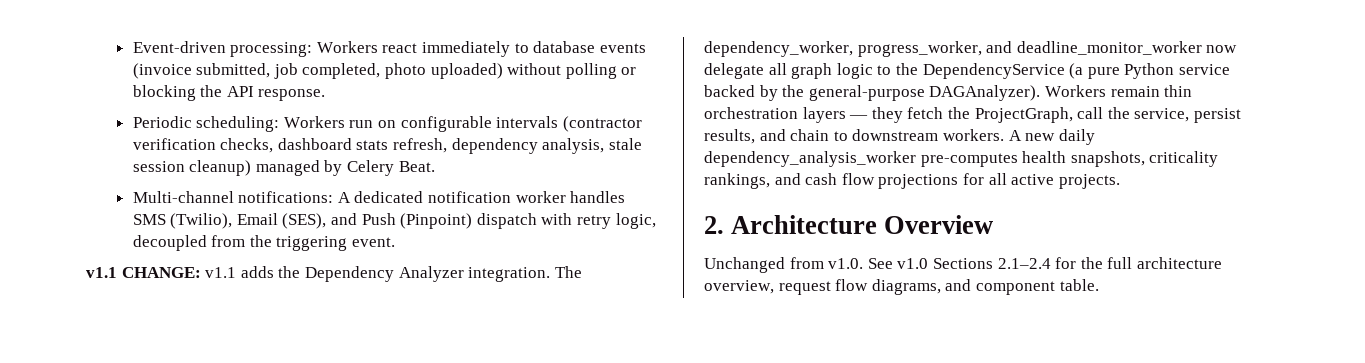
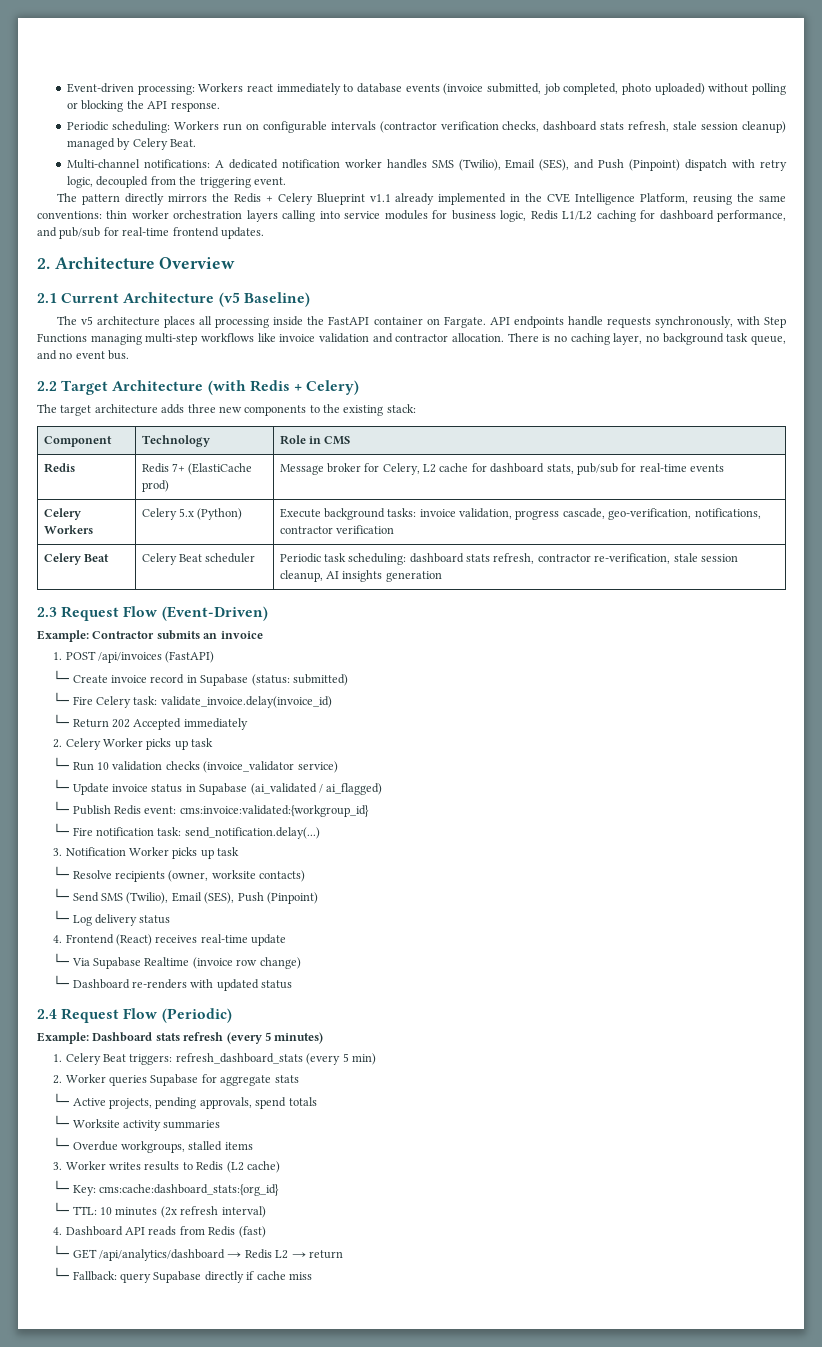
[451,138,605,154] dependency analysis, -> (670, 126) none
[86,266,582,282] [704,41,1238,57] [704,63,1230,79] [704,85,1193,101] [704,107,1241,123] [704,129,1095,145] [704,151,1219,167] [704,173,1120,189] [704,215,994,234] [704,257,1222,273] [704,279,1099,295] v1.1 CHANGE: v1.1 adds the Dependency Analyzer integration. The dependency_worker, progress_worker, and deadline_monitor_worker now delegate all graph logic to the DependencyService (a pure Python service backed by the general-purpose DAGAnalyzer). Workers remain thin orchestration layers — they fetch the ProjectGraph, call the service, persist results, and chain to downstream workers. A new daily dependency_analysis_worker pre-computes health snapshots, criticality rankings, and cash flow projections for all active projects. // 2. Architecture Overview // Unchanged from v1.0. See v1.0 Sections 2.1–2.4 for the full architecture overview, request flow diagrams, and component table. -> [56,193,787,205] [37,210,787,222] [37,227,264,239] [37,257,236,269] [37,292,310,307] [56,316,786,328] [37,333,786,345] [37,350,130,360] [37,380,360,395] [37,404,416,416] [43,436,112,447] [141,435,210,447] [279,435,351,445] [43,463,75,473] [141,463,253,475] [141,480,169,492] [279,463,725,475] [43,508,81,520] [43,525,93,534] [141,508,243,520] [279,508,761,520] [279,525,394,534] [43,553,109,565] [141,553,256,565] [279,553,738,565] [279,570,442,582] [37,606,268,621] [37,630,263,642] [53,651,215,663] [53,670,348,686] [53,692,332,708] [53,714,248,730] [53,738,214,750] [53,757,338,773] [53,779,383,795] [53,801,369,817] [53,823,320,839] [53,847,240,859] [53,866,306,882] [53,888,318,904] [53,910,171,926] [53,934,287,946] [53,953,301,969] [53,975,293,991] [37,1008,232,1023] [37,1032,324,1044] [53,1053,376,1065] [53,1074,299,1086] [53,1093,317,1109] [53,1115,221,1131] [53,1137,253,1153] [53,1161,280,1173] [53,1180,280,1196] [53,1202,266,1218] [53,1226,266,1238] [53,1245,343,1261] [53,1267,312,1283] The pattern directly mirrors the Redis + Celery Blueprint v1.1 already implemented in the CVE Intelligence Platform, reusing the same conventions: thin worker orchestration layers calling into service modules for business logic, Redis L1/L2 caching for dashboard performance, and pub/sub for real-time frontend updates. // 2. Architecture Overview // 2.1 Current Architecture (v5 Baseline) // The v5 architecture places all processing inside the FastAPI container on Fargate. API endpoints handle requests synchronously, with Step Functions managing multi-step workflows like invoice validation and contractor allocation. There is no caching layer, no background task queue, and no event bus. // 2.2 Target Architecture (with Redis + Celery) // The target architecture adds three new components to the existing stack: // Component | Technology | Role in CMS // Redis | Redis 7+ (ElastiCache prod) | Message broker for Celery, L2 cache for dashboard stats, pub/sub for real-time events // Celery Workers | Celery 5.x (Python) | Execute background tasks: invoice validation, progress cascade, geo-verification, notifications, contractor verification // Celery Beat | Celery Beat scheduler | Periodic task scheduling: dashboard stats refresh, contractor re-verification, stale session cleanup, AI insights generation // 2.3 Request Flow (Event-Driven) // Example: Contractor submits an invoice // 1. POST /api/invoices (FastAPI) // └─ Create invoice record in Supabase (status: submitted) // └─ Fire Celery task: validate_invoice.delay(invoice_id) // └─ Return 202 Accepted immediately // 2. Celery Worker picks up task // └─ Run 10 validation checks (invoice_validator service) // └─ Update invoice status in Supabase (ai_validated / ai_flagged) // └─ Publish Redis event: cms:invoice:validated:{workgroup_id} // └─ Fire notification task: send_notification.delay(...) // 3. Notification Worker picks up task // └─ Resolve recipients (owner, worksite contacts) // └─ Send SMS (Twilio), Email (SES), Push (Pinpoint) // └─ Log delivery status // 4. Frontend (React) receives real-time update // └─ Via Supabase Realtime (invoice row change) // └─ Dashboard re-renders with updated status // 2.4 Request Flow (Periodic) // Example: Dashboard stats refresh (every 5 minutes) // 1. Celery Beat triggers: refresh_dashboard_stats (every 5 min) // 2. Worker queries Supabase for aggregate stats // └─ Active projects, pending approvals, spend totals // └─ Worksite activity summaries // └─ Overdue workgroups, stalled items // 3. Worker writes results to Redis (L2 cache) // └─ Key: cms:cache:dashboard_stats:{org_id} // └─ TTL: 10 minutes (2x refresh interval) // 4. Dashboard API reads from Redis (fast) // └─ GET /api/analytics/dashboard → Redis L2 → return // └─ Fallback: query Supabase directly if cache miss

